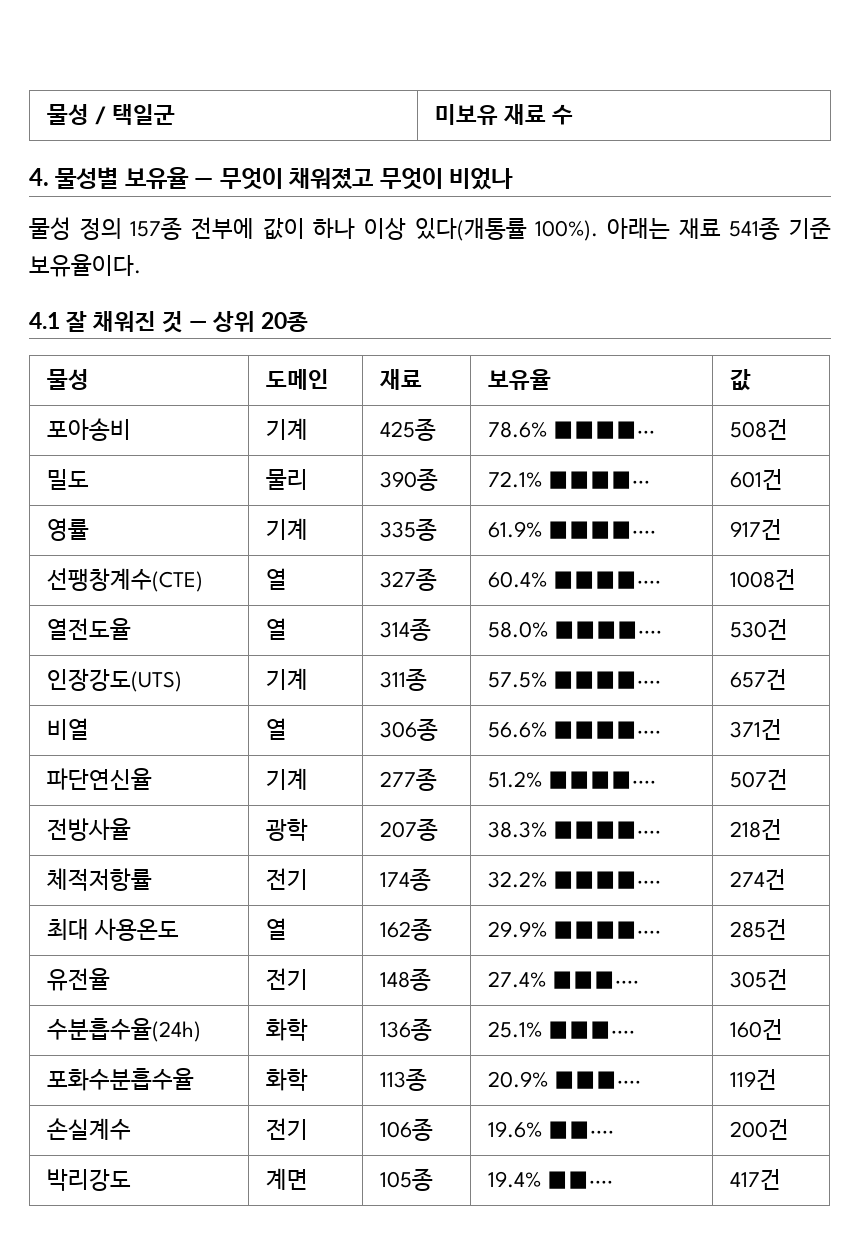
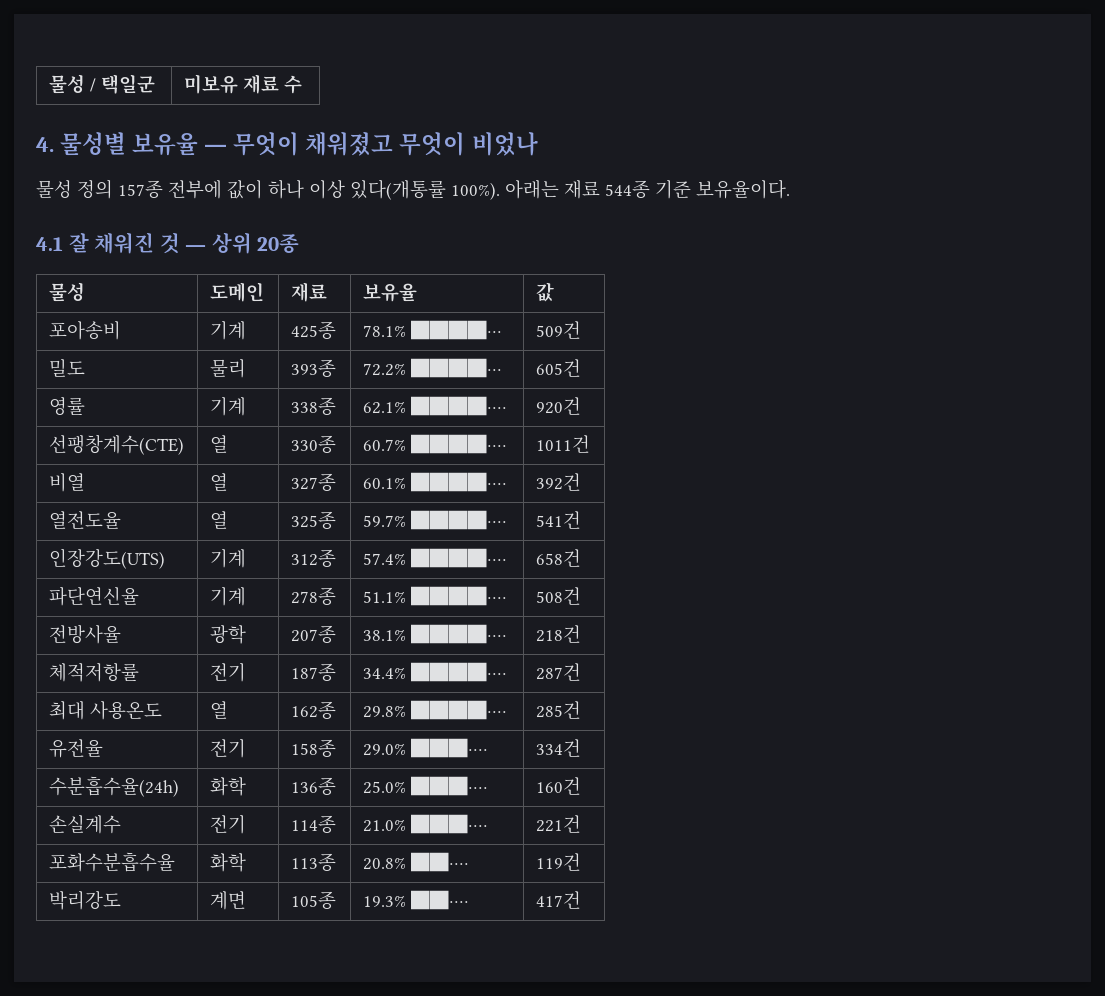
[729,217,781,240] 541종 -> [605,180,650,198] 544종
[487,421,656,439] [729,419,788,440] 78.6% ████··· | 508건 -> [362,320,502,340] [535,321,581,339] 78.1% ████··· | 509건
[379,468,438,491] [487,471,651,489] [729,469,783,490] 390종 | 72.1% ████··· | 601건 -> [290,359,336,377] [362,358,502,378] [535,359,581,377] 393종 | 72.2% ████··· | 605건
[379,518,437,541] [487,521,657,539] [729,519,782,540] 335종 | 61.9% ████···· | 917건 -> [290,397,336,415] [362,396,507,416] [535,397,581,415] 338종 | 62.1% ████···· | 920건
(287, 579) none -> [290,435,336,453] [362,434,507,454] [535,435,590,453] [48,473,85,492] [209,473,228,491] | 330종 | 60.7% ████···· | 1011건 // 비열 | 열
[487,571,662,589] [729,569,796,590] 60.4% ████···· | 1008건 -> [362,472,507,492] [535,473,581,491] 60.1% ████···· | 392건
[379,618,431,641] [487,621,663,639] [729,619,788,640] 314종 | 58.0% ████···· | 530건 -> [290,511,336,529] [362,510,507,530] [535,511,581,529] 325종 | 59.7% ████···· | 541건
[379,668,427,691] [487,671,662,689] [729,669,787,690] [46,718,89,740] [265,718,287,740] [379,718,438,741] [487,721,662,739] [729,719,782,740] 311종 | 57.5% ████···· | 657건 // 비열 | 열 | 306종 | 56.6% ████···· | 371건 -> [290,549,336,567] [362,548,507,568] [535,549,581,567] 312종 | 57.4% ████···· | 658건
[379,768,437,791] [487,771,657,789] [729,769,788,790] 277종 | 51.2% ████···· | 507건 -> [290,587,336,605] [362,586,507,606] [535,587,581,605] 278종 | 51.1% ████···· | 508건
[487,821,547,838] 38.3% -> [362,629,406,641] 38.1%
[379,868,431,891] [487,871,662,889] [729,869,786,890] 174종 | 32.2% ████···· | 274건 -> [290,663,336,681] [362,662,507,682] [535,663,581,681] 187종 | 34.4% ████···· | 287건
[487,921,547,938] 29.9% -> [362,705,406,718] 29.8%
[379,968,431,991] [487,971,640,989] [729,969,788,990] 148종 | 27.4% ███···· | 305건 -> [290,739,336,757] [362,738,488,758] [535,739,581,757] 158종 | 29.0% ███···· | 334건
[487,1021,542,1038] 25.1% -> [362,781,406,794] 25.0%
(783, 1029) none -> [48,815,121,834] [209,815,246,834] [290,815,336,833] [362,814,488,834] [535,815,581,833] // 손실계수 | 전기 | 114종 | 21.0% ███···· | 221건
[487,1071,642,1089] 20.9% ███···· -> [362,852,469,872] 20.8% ██····
[46,1118,131,1140] [265,1118,308,1140] [379,1118,433,1141] [487,1121,615,1139] [729,1119,789,1140] // 손실계수 | 전기 | 106종 | 19.6% ██···· | 200건 -> (581, 862) none
[487,1171,541,1188] 19.4% -> [362,895,406,907] 19.3%

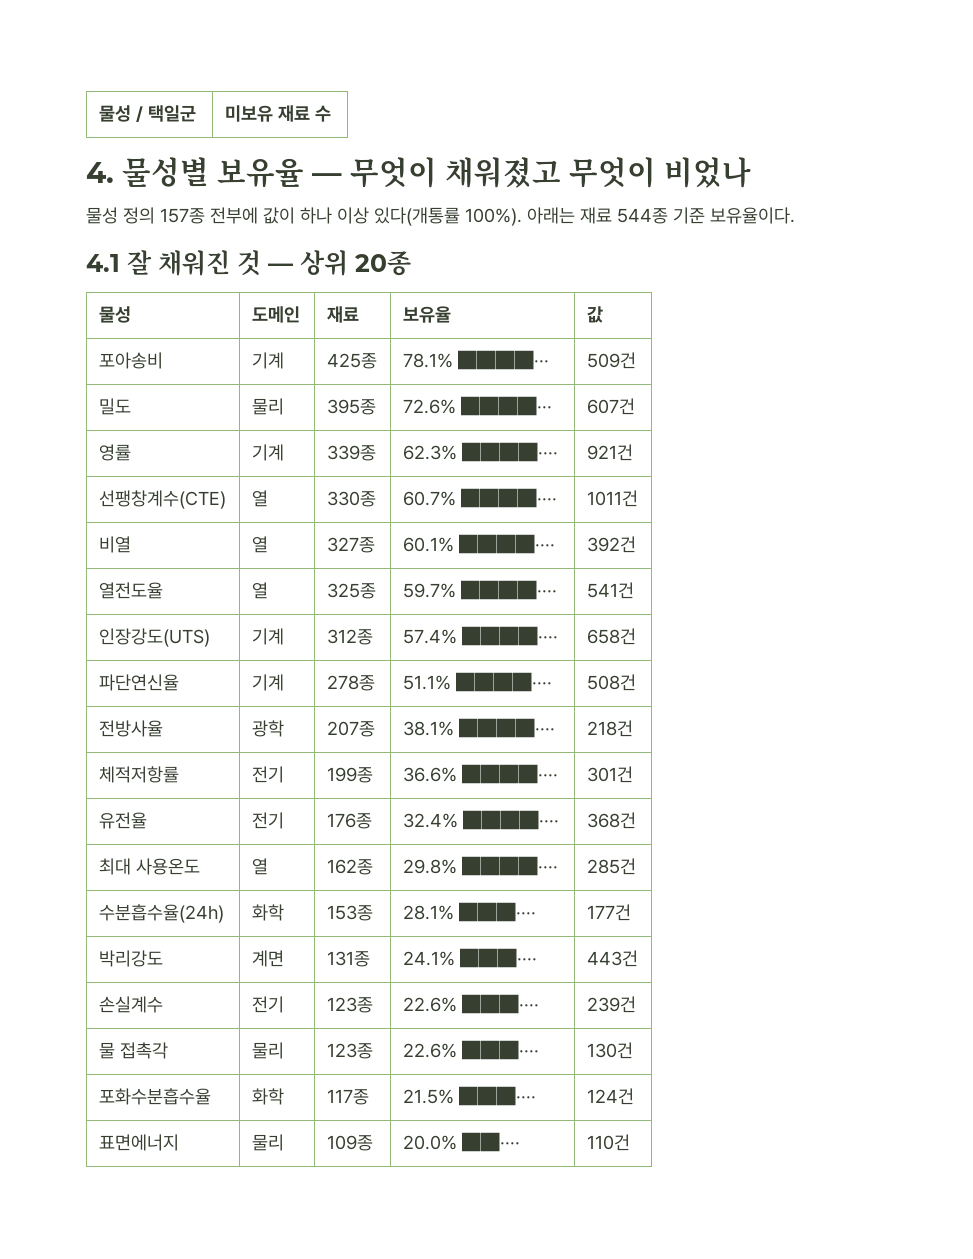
[290,359,336,377] [362,358,502,378] [535,359,581,377] 393종 | 72.2% ████··· | 605건 -> [326,399,376,415] [402,396,552,416] [586,398,635,415] 395종 | 72.6% ████··· | 607건
[290,397,336,415] [362,396,507,416] [535,397,581,415] 338종 | 62.1% ████···· | 920건 -> [326,445,376,461] [402,442,558,462] [586,444,633,461] 339종 | 62.3% ████···· | 921건
[290,663,336,681] [362,662,507,682] [535,663,581,681] 187종 | 34.4% ████···· | 287건 -> [326,767,373,783] [402,764,558,784] [586,766,633,783] [98,812,147,829] [251,812,284,829] [326,813,372,829] [402,810,559,830] [586,812,636,829] 199종 | 36.6% ████···· | 301건 // 유전율 | 전기 | 176종 | 32.4% ████···· | 368건
[48,739,103,758] [209,739,246,758] [290,739,336,757] [362,738,488,758] [535,739,581,757] // 유전율 | 전기 | 158종 | 29.0% ███···· | 334건 -> (636, 866) none
[290,777,336,795] [362,776,488,796] [535,777,581,795] 136종 | 25.0% ███···· | 160건 -> [326,905,373,921] [402,902,536,922] [586,904,631,921] [98,950,163,967] [251,950,284,967] [326,951,370,967] [402,948,537,968] [586,950,638,967] 153종 | 28.1% ███···· | 177건 // 박리강도 | 계면 | 131종 | 24.1% ███···· | 443건
[290,815,336,833] [362,814,488,834] [535,815,581,833] [48,852,175,872] [209,853,246,872] [290,853,336,871] [362,852,469,872] [535,853,581,871] [48,890,121,910] [209,891,246,910] [290,891,336,909] [362,890,469,910] [535,891,581,909] 114종 | 21.0% ███···· | 221건 // 포화수분흡수율 | 화학 | 113종 | 20.8% ██···· | 119건 // 박리강도 | 계면 | 105종 | 19.3% ██···· | 417건 -> [326,997,373,1013] [402,994,539,1014] [586,996,636,1013] [98,1042,168,1059] [251,1042,284,1059] [326,1043,373,1059] [402,1040,539,1060] [586,1042,633,1059] [98,1088,211,1105] [251,1088,284,1105] [326,1089,369,1105] [402,1086,536,1106] [586,1088,634,1105] [98,1134,179,1151] [251,1134,284,1151] [326,1135,373,1151] [402,1132,520,1152] [586,1134,630,1151] 123종 | 22.6% ███···· | 239건 // 물 접촉각 | 물리 | 123종 | 22.6% ███···· | 130건 // 포화수분흡수율 | 화학 | 117종 | 21.5% ███···· | 124건 // 표면에너지 | 물리 | 109종 | 20.0% ██···· | 110건

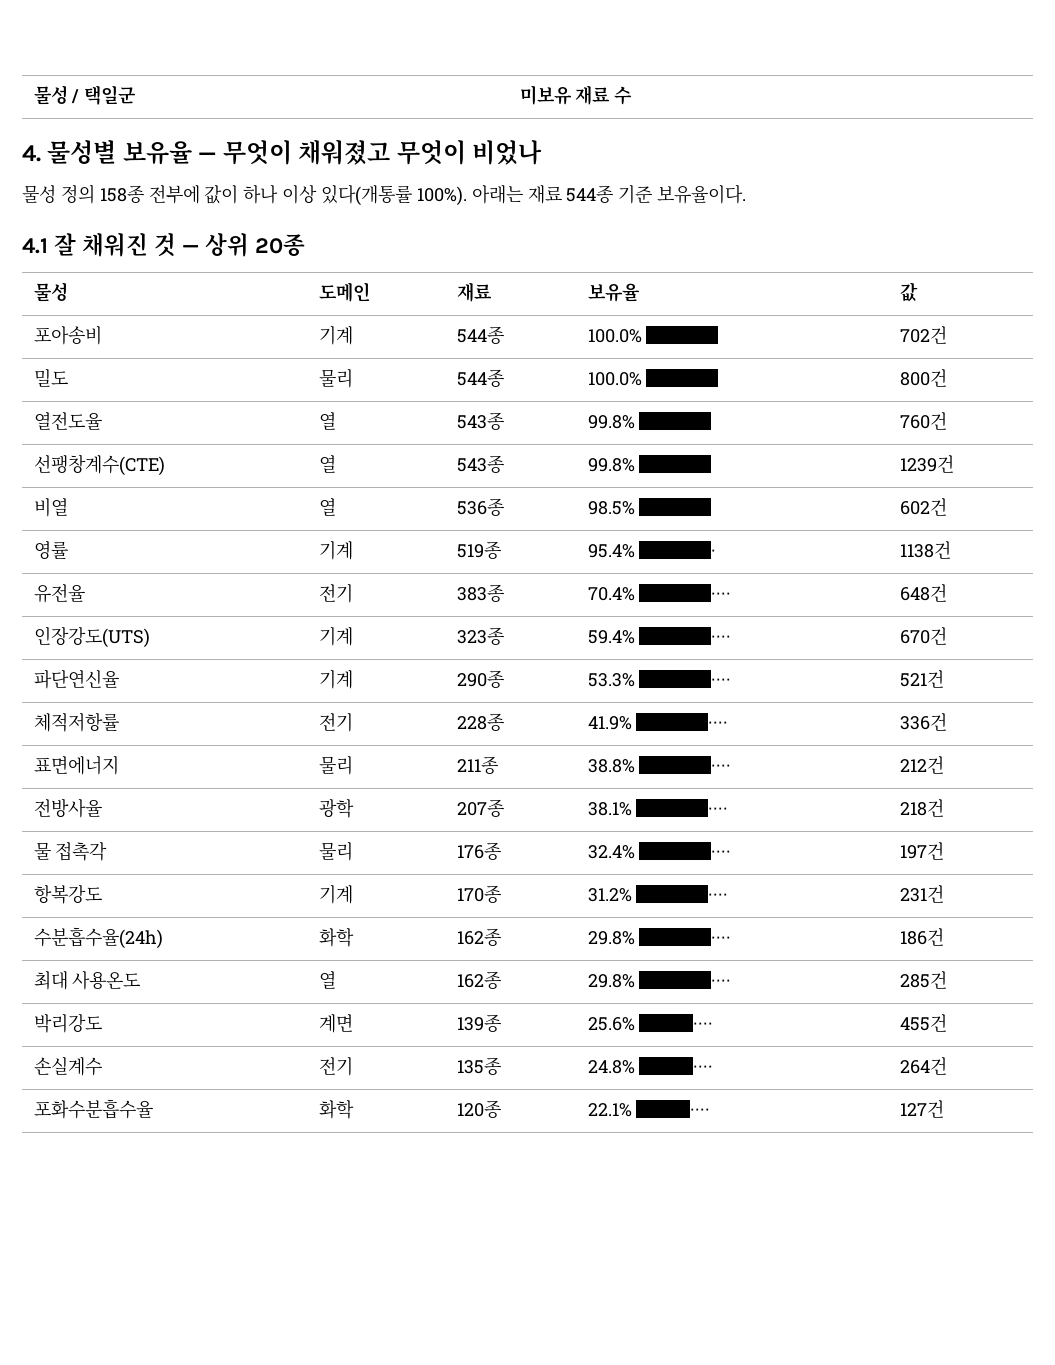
[160,208,205,224] 157종 -> [99,185,144,203] 158종
[326,353,377,369] [402,350,549,370] [586,352,636,369] [98,398,131,415] [251,398,284,415] [326,399,376,415] [402,396,552,416] [586,398,635,415] [98,444,131,461] [251,444,284,461] [326,445,376,461] [402,442,558,462] [586,444,633,461] [98,490,226,509] [251,490,268,507] [326,491,376,507] [402,488,557,508] [586,490,638,507] [98,536,131,553] [251,536,268,553] [326,537,375,553] [402,534,555,554] [586,536,636,553] [98,582,163,599] [251,582,268,599] [326,583,376,599] [402,580,557,600] [586,582,634,599] 425종 | 78.1% ████··· | 509건 // 밀도 | 물리 | 395종 | 72.6% ████··· | 607건 // 영률 | 기계 | 339종 | 62.3% ████···· | 921건 // 선팽창계수(CTE) | 열 | 330종 | 60.7% ████···· | 1011건 // 비열 | 열 | 327종 | 60.1% ████···· | 392건 // 열전도율 | 열 | 325종 | 59.7% ████···· | 541건 -> [456,326,504,344] [587,326,719,345] [899,326,947,344] [33,369,68,387] [318,369,353,388] [456,369,504,387] [587,369,719,388] [899,369,947,387] [33,412,102,430] [318,412,336,430] [456,412,504,430] [587,412,712,431] [899,412,947,430] [33,454,165,476] [318,455,336,473] [456,455,504,473] [587,455,712,474] [899,455,954,473] [33,498,68,517] [318,498,336,516] [456,498,504,516] [587,498,712,517] [899,498,947,516] [33,541,68,559] [318,541,353,560] [456,541,501,559] [587,541,717,560] [899,541,951,559] [33,584,85,603] [318,584,353,603] [456,584,504,602] [587,584,732,603] [899,584,947,602] 544종 | 100.0% ████ | 702건 // 밀도 | 물리 | 544종 | 100.0% ████ | 800건 // 열전도율 | 열 | 543종 | 99.8% ████ | 760건 // 선팽창계수(CTE) | 열 | 543종 | 99.8% ████ | 1239건 // 비열 | 열 | 536종 | 98.5% ████ | 602건 // 영률 | 기계 | 519종 | 95.4% ████· | 1138건 // 유전율 | 전기 | 383종 | 70.4% ████···· | 648건
[326,629,373,645] [402,626,558,646] [586,628,636,645] 312종 | 57.4% ████···· | 658건 -> [456,627,504,645] [587,627,732,646] [899,627,947,645] 323종 | 59.4% ████···· | 670건
[326,675,375,691] [402,672,552,692] [586,674,636,691] 278종 | 51.1% ████···· | 508건 -> [456,670,504,688] [587,670,732,689] [899,670,944,688] [33,713,119,732] [318,713,353,732] [456,713,504,731] [587,713,729,732] [899,713,947,731] [33,755,119,775] [318,756,353,775] [456,756,498,774] [587,756,732,775] [899,756,944,774] 290종 | 53.3% ████···· | 521건 // 체적저항률 | 전기 | 228종 | 41.9% ████···· | 336건 // 표면에너지 | 물리 | 211종 | 38.8% ████···· | 212건
[98,766,179,783] [251,766,284,783] [326,767,373,783] [402,764,558,784] [586,766,633,783] [98,812,147,829] [251,812,284,829] [326,813,372,829] [402,810,559,830] [586,812,636,829] 체적저항률 | 전기 | 199종 | 36.6% ████···· | 301건 // 유전율 | 전기 | 176종 | 32.4% ████···· | 368건 -> [33,842,108,861] [318,842,353,861] [456,842,501,860] [587,842,732,861] [899,842,944,860] [33,884,102,904] [318,885,353,904] [456,885,501,903] [587,885,729,904] [899,885,944,903] [33,927,163,949] [318,928,354,947] [456,928,501,946] [587,928,732,947] [899,928,944,946] 물 접촉각 | 물리 | 176종 | 32.4% ████···· | 197건 // 항복강도 | 기계 | 170종 | 31.2% ████···· | 231건 // 수분흡수율(24h) | 화학 | 162종 | 29.8% ████···· | 186건
[98,904,224,923] [251,904,284,921] [326,905,373,921] [402,902,536,922] [586,904,631,921] // 수분흡수율(24h) | 화학 | 153종 | 28.1% ███···· | 177건 -> (947, 980) none
[326,951,370,967] [402,948,537,968] [586,950,638,967] 131종 | 24.1% ███···· | 443건 -> [456,1014,501,1032] [587,1014,714,1033] [899,1014,947,1032] 139종 | 25.6% ███···· | 455건
[326,997,373,1013] [402,994,539,1014] [586,996,636,1013] [98,1042,168,1059] [251,1042,284,1059] [326,1043,373,1059] [402,1040,539,1060] [586,1042,633,1059] 123종 | 22.6% ███···· | 239건 // 물 접촉각 | 물리 | 123종 | 22.6% ███···· | 130건 -> [456,1057,501,1075] [587,1057,714,1076] [899,1057,947,1075] 135종 | 24.8% ███···· | 264건
[326,1089,369,1105] [402,1086,536,1106] [586,1088,634,1105] [98,1134,179,1151] [251,1134,284,1151] [326,1135,373,1151] [402,1132,520,1152] [586,1134,630,1151] 117종 | 21.5% ███···· | 124건 // 표면에너지 | 물리 | 109종 | 20.0% ██···· | 110건 -> [456,1100,501,1118] [587,1100,711,1119] [899,1100,944,1118] 120종 | 22.1% ███···· | 127건

